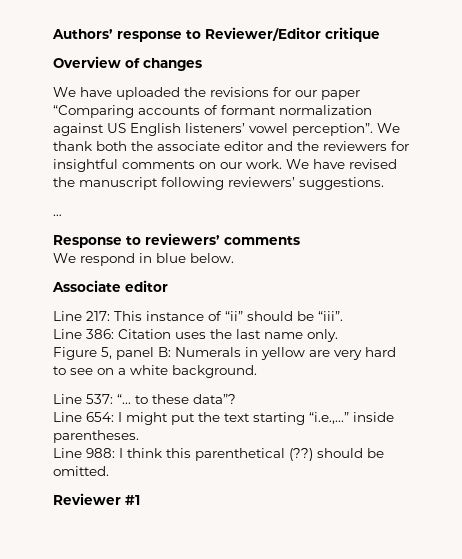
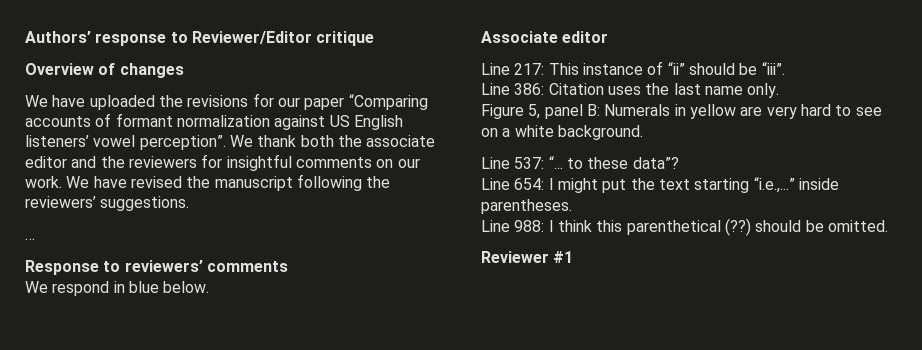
(224, 183) none -> [366,176,391,188] the

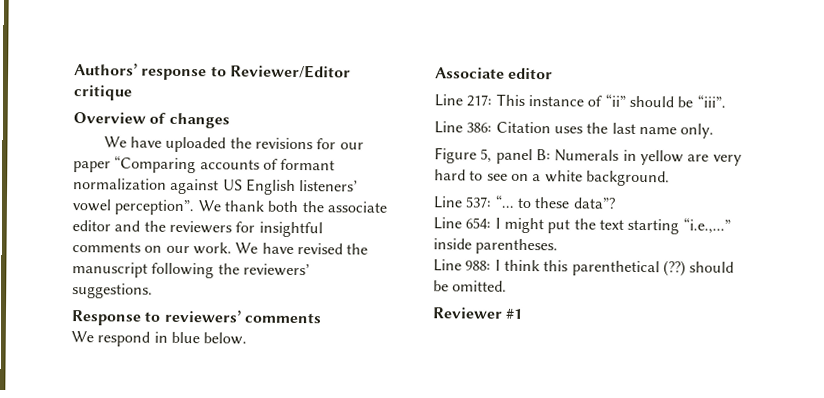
[25,238,35,240] // … -> (153, 291) none

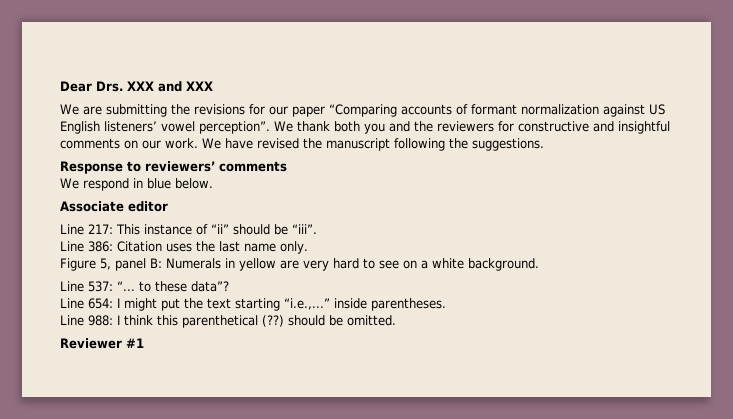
[74,63,351,81] [73,85,132,101] [73,112,230,129] [103,136,227,153] Authors’ response to Reviewer/Editor critique // Overview of changes // We have uploaded -> [60,81,213,92] [60,104,167,117] Dear Drs. XXX and XXX // We are submitting
[301,201,387,213] [72,220,111,232] the associate editor -> [364,123,385,134] you
(256, 227) none -> [518,121,614,132] constructive and
[242,263,310,277] reviewers’ -> (468, 143) none

